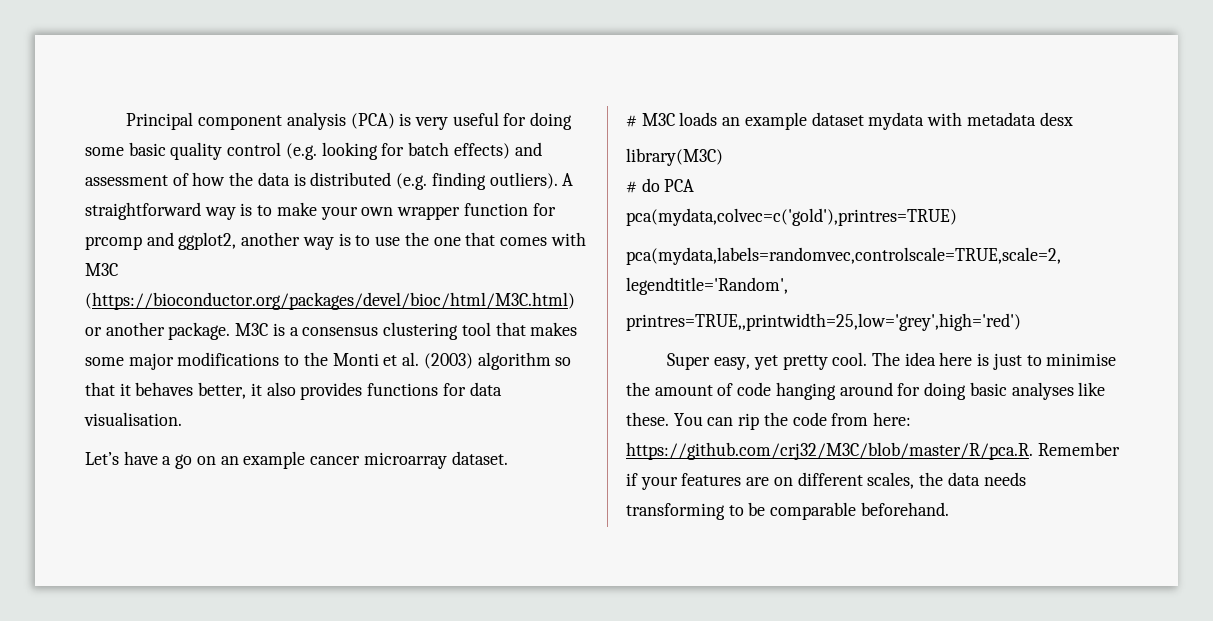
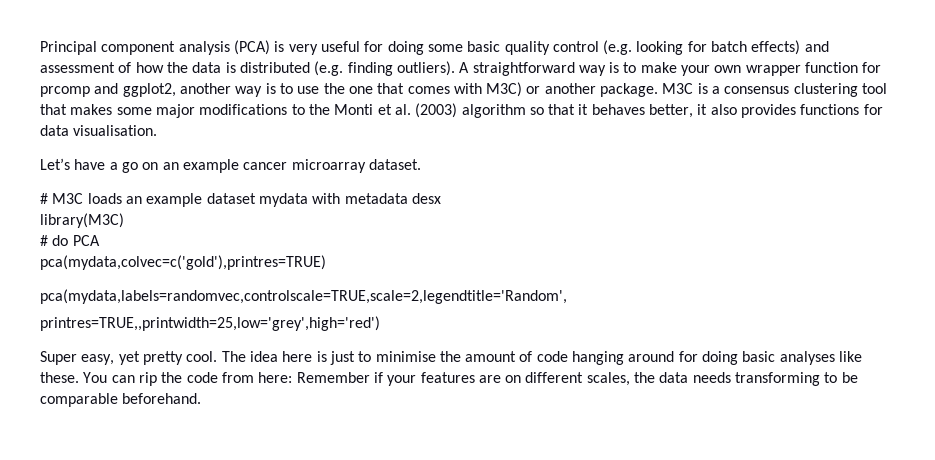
[85,263,118,276] [85,292,575,310] M3C (https://bioconductor.org/packages/devel/bioc/html/M3C.html) -> [486,82,523,97] M3C)
[626,442,1033,460] https://github.com/crj32/M3C/blob/master/R/pca.R. -> (293, 377) none

